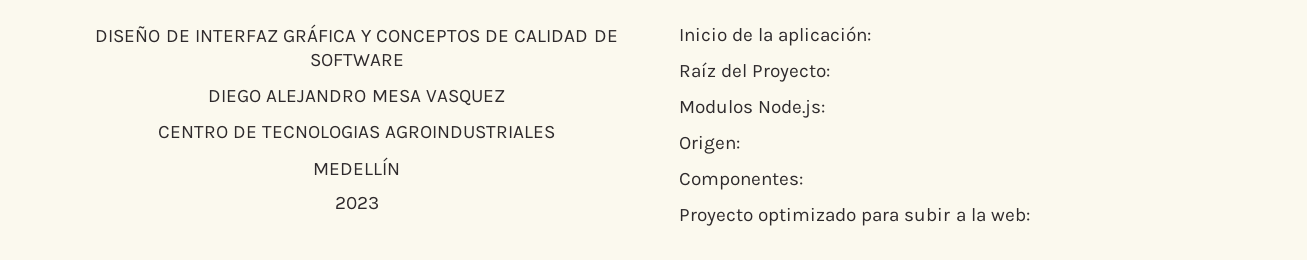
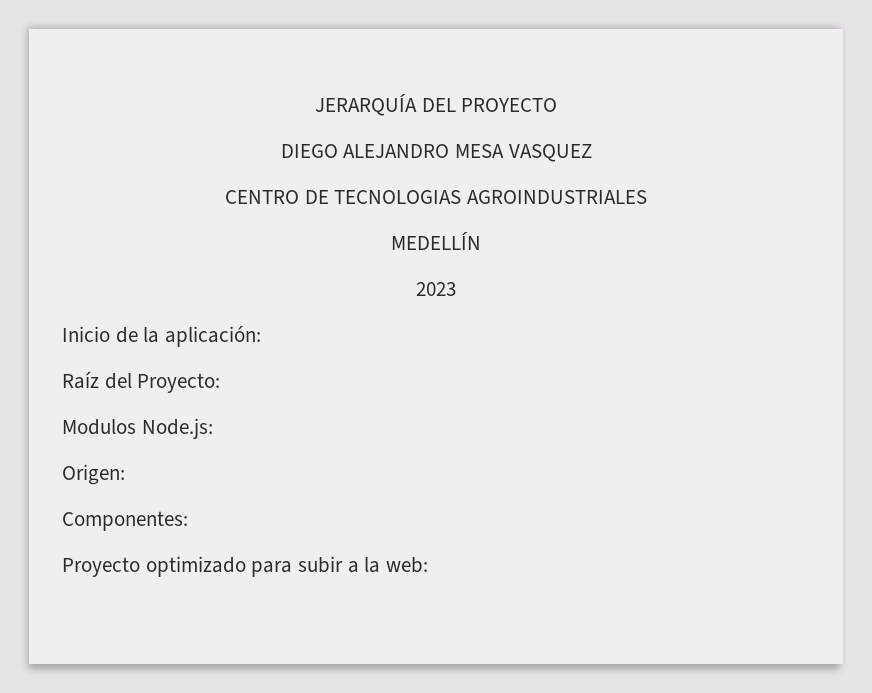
[95,24,618,43] [309,53,404,67] DISEÑO DE INTERFAZ GRÁFICA Y CONCEPTOS DE CALIDAD DE SOFTWARE -> [314,94,558,116] JERARQUÍA DEL PROYECTO

